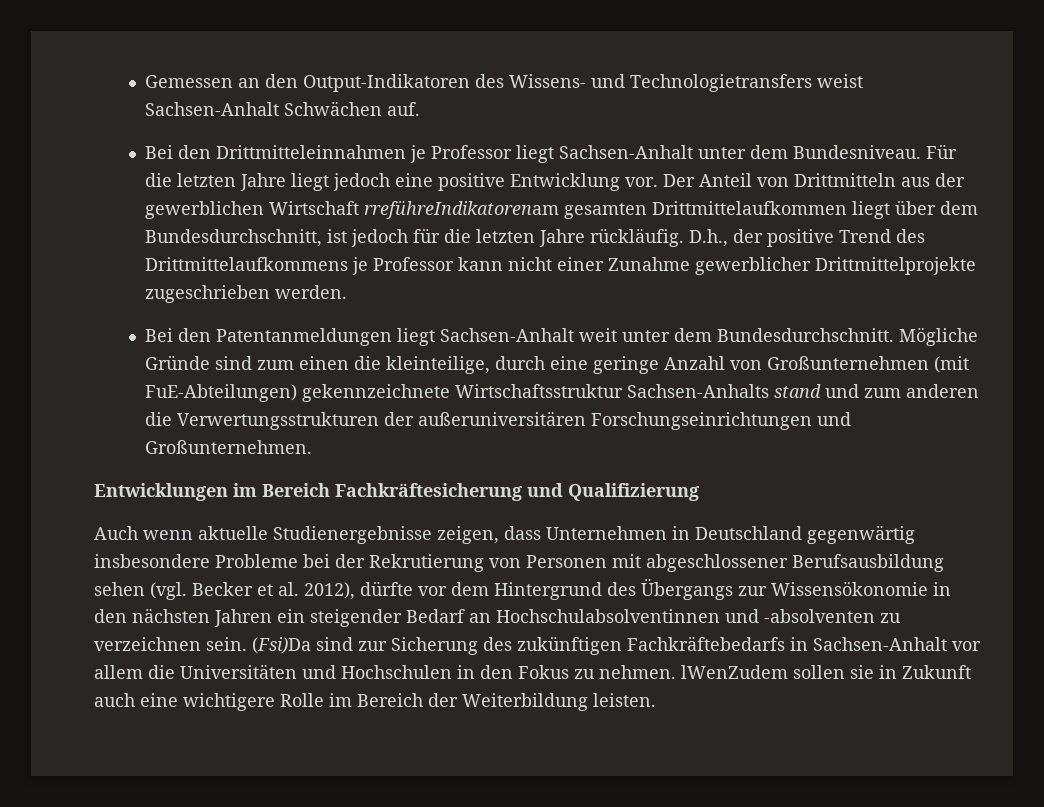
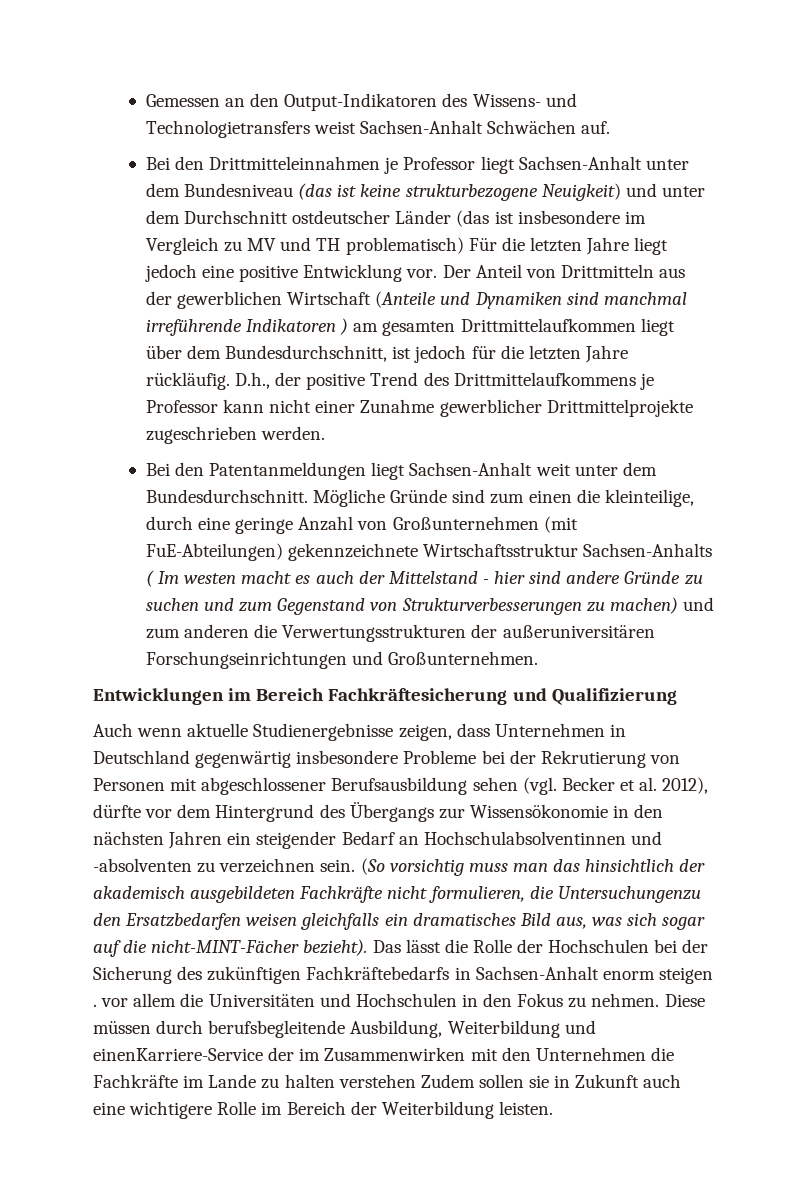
[793,145,922,159] Bundesniveau. -> [184,183,705,201] [145,210,646,227] [145,237,464,255] Bundesniveau (das ist keine strukturbezogene Neuigkeit) und unter dem Durchschnitt ostdeutscher Länder (das ist insbesondere im Vergleich zu MV und TH problematisch)
[364,200,560,219] rreführeIndikatorenam -> [375,291,687,309] [145,318,379,336] (Anteile und Dynamiken sind manchmal irreführende Indikatoren ) am
[774,384,822,398] stand -> [145,570,703,587] [145,597,678,615] ( Im westen macht es auch der Mittelstand - hier sind andere Gründe zu suchen und zum Gegenstand von Strukturverbesserungen zu machen)
[252,637,387,654] (Fsi)Da sind zur -> [360,858,706,876] [93,886,701,903] [93,913,706,930] [93,939,709,957] (So vorsichtig muss man das hinsichtlich der akademisch ausgebildeten Fachkräfte nicht formulieren, die Untersuchungenzu den Ersatzbedarfen weisen gleichfalls ein dramatisches Bild aus, was sich sogar auf die nicht-MINT-Fächer bezieht). Das lässt die Rolle der Hochschulen bei der
(947, 644) none -> [602,967,713,984] [93,1004,97,1007] enorm steigen .
[681,665,788,679] lWenZudem -> [664,994,705,1007] [93,1020,596,1038] [93,1047,674,1061] [93,1074,475,1089] Diese müssen durch berufsbegleitende Ausbildung, Weiterbildung und einenKarriere-Service der im Zusammenwirken mit den Unternehmen die Fachkräfte im Lande zu halten verstehen Zudem

